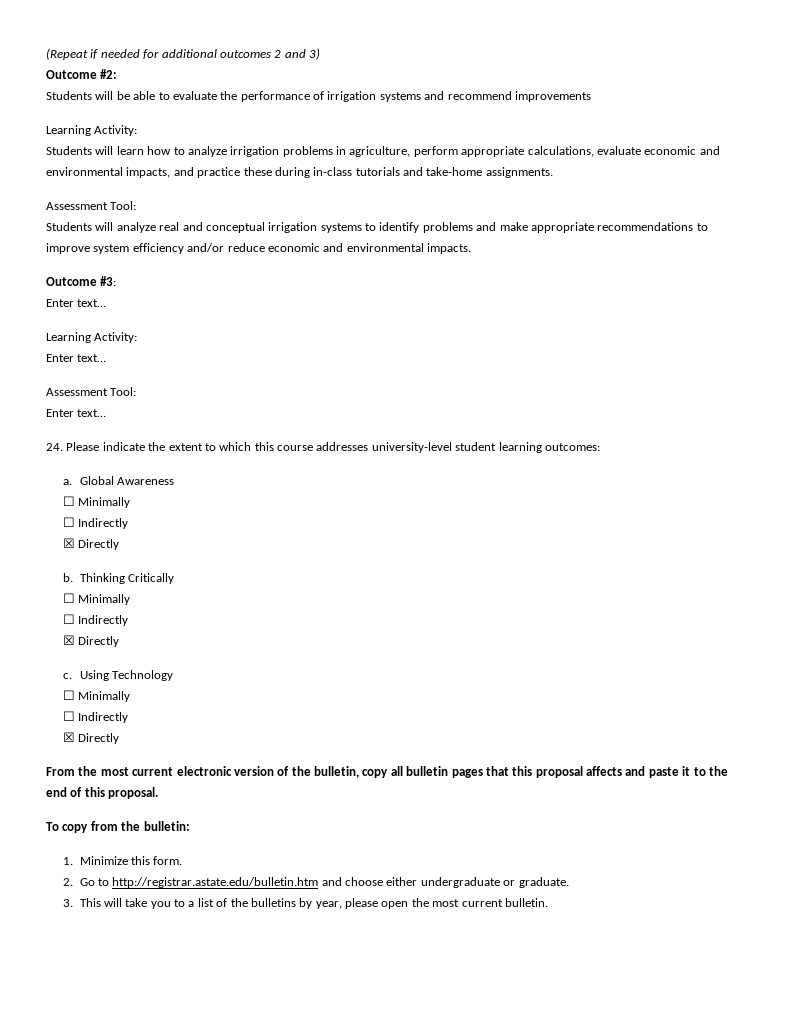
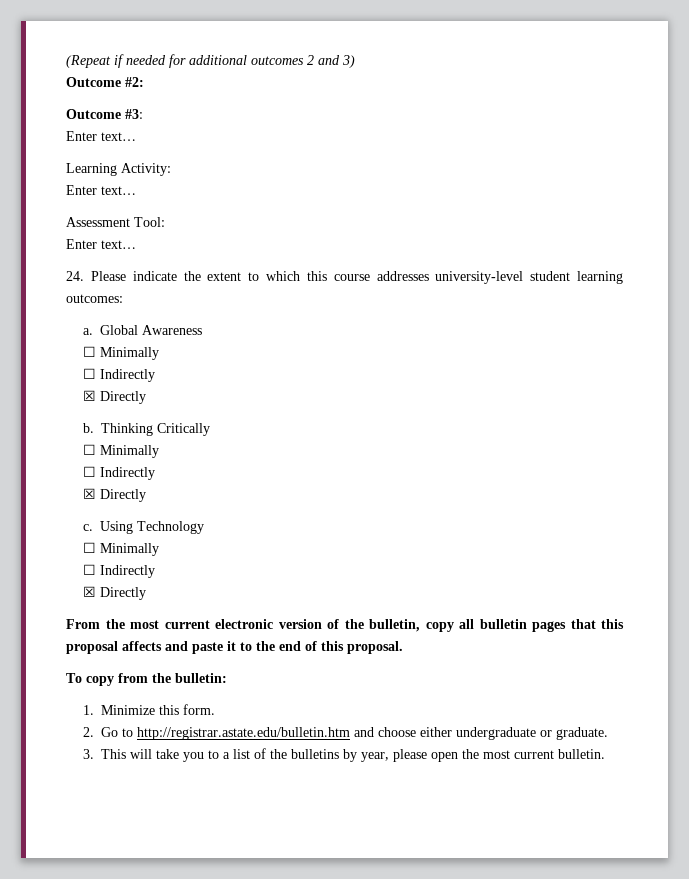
[46,91,591,102] [46,125,138,136] [46,146,720,157] [46,167,553,178] [46,201,137,210] [46,222,708,233] [46,243,471,254] // Students will be able to evaluate the performance of irrigation systems and recommend improvements // Learning Activity: // Students will learn how to analyze irrigation problems in agriculture, perform appropriate calculations, evaluate economic and environmental impacts, and practice these during in-class tutorials and take-home assignments. // Assessment Tool: // Students will analyze real and conceptual irrigation systems to identify problems and make appropriate recommendations to improve system efficiency and/or reduce economic and environmental impacts. -> (144, 82) none

